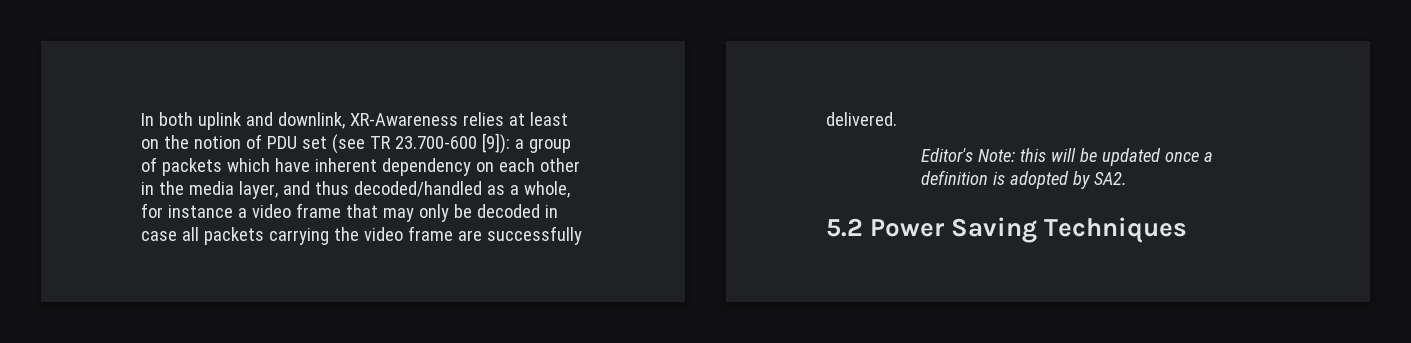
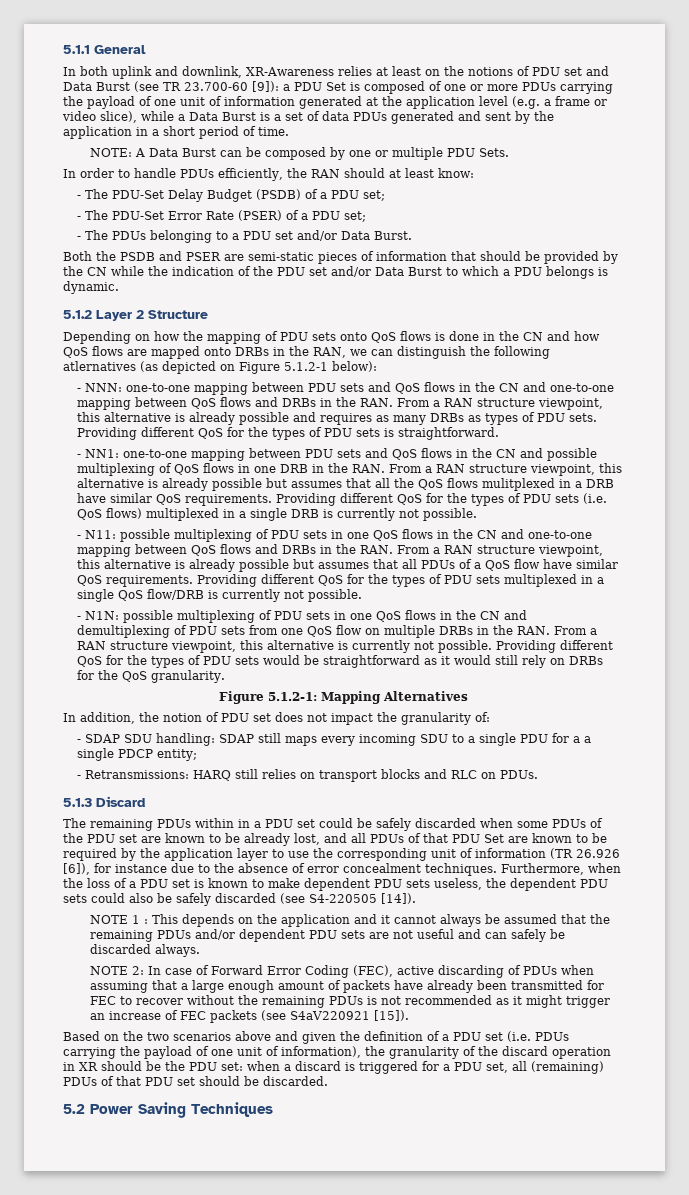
(141, 119) none -> [63,45,146,54] 5.1.1 General //
[193,133,571,154] [141,157,580,176] [141,181,570,199] [141,203,558,222] [141,226,582,245] [826,112,897,126] [921,148,1214,166] [921,170,1128,189] notion of PDU set (see TR 23.700-600 [9]): a group of packets which have inherent dependency on each other in the media layer, and thus decoded/handled as a whole, for instance a video frame that may only be decoded in case all packets carrying the video frame are successfully delivered. // Editor's Note: this will be updated once a definition is adopted by SA2. -> [468,66,609,76] [63,81,613,94] [63,96,607,109] [62,111,554,124] [63,126,289,139] [90,147,510,160] [63,168,474,181] [76,189,385,202] [76,210,366,222] [76,230,412,243] [63,251,618,264] [63,266,608,279] [63,281,119,294] [63,310,208,321] [63,331,600,344] [63,346,550,359] [63,361,377,374] [76,382,614,395] [76,397,603,410] [76,412,597,425] [76,427,499,440] [76,448,597,461] [76,463,622,476] [76,478,614,491] [76,493,607,506] [76,508,477,521] [76,529,592,542] [76,544,603,557] [76,559,618,572] [76,574,604,587] [76,589,362,602] [76,610,527,623] [76,625,597,638] [76,640,613,653] [76,655,603,668] [76,670,225,683] [218,691,468,704] [63,712,490,725] [76,733,591,746] [76,748,197,761] [76,769,538,782] [63,796,145,807] [63,818,603,831] [63,833,607,846] [63,848,620,861] [63,863,621,876] [63,878,608,891] [63,893,416,906] [90,914,611,927] [90,929,566,942] [90,944,201,957] [90,965,595,978] [90,980,605,993] [90,995,611,1008] [90,1010,410,1023] [63,1031,569,1044] [63,1046,611,1059] [63,1061,604,1074] [63,1076,328,1086] notions of PDU set and Data Burst (see TR 23.700-60 [9]): a PDU Set is composed of one or more PDUs carrying the payload of one unit of information generated at the application level (e.g. a frame or video slice), while a Data Burst is a set of data PDUs generated and sent by the application in a short period of time. // NOTE: A Data Burst can be composed by one or multiple PDU Sets. // In order to handle PDUs efficiently, the RAN should at least know: // - The PDU-Set Delay Budget (PSDB) of a PDU set; // - The PDU-Set Error Rate (PSER) of a PDU set; // - The PDUs belonging to a PDU set and/or Data Burst. // Both the PSDB and PSER are semi-static pieces of information that should be provided by the CN while the indication of the PDU set and/or Data Burst to which a PDU belongs is dynamic. // 5.1.2 Layer 2 Structure // Depending on how the mapping of PDU sets onto QoS flows is done in the CN and how QoS flows are mapped onto DRBs in the RAN, we can distinguish the following atlernatives (as depicted on Figure 5.1.2-1 below): // - NNN: one-to-one mapping between PDU sets and QoS flows in the CN and one-to-one mapping between QoS flows and DRBs in the RAN. From a RAN structure viewpoint, this alternative is already possible and requires as many DRBs as types of PDU sets. Providing different QoS for the types of PDU sets is straightforward. // - NN1: one-to-one mapping between PDU sets and QoS flows in the CN and possible multiplexing of QoS flows in one DRB in the RAN. From a RAN structure viewpoint, this alternative is already possible but assumes that all the QoS flows mulitplexed in a DRB have similar QoS requirements. Providing different QoS for the types of PDU sets (i.e. QoS flows) multiplexed in a single DRB is currently not possible. // - N11: possible multiplexing of PDU sets in one QoS flows in the CN and one-to-one mapping between QoS flows and DRBs in the RAN. From a RAN structure viewpoint, this alternative is already possible but assumes that all PDUs of a QoS flow have similar QoS requirements. Providing different QoS for the types of PDU sets multiplexed in a single QoS flow/DRB is currently not possible. // - N1N: possible multiplexing of PDU sets in one QoS flows in the CN and demultiplexing of PDU sets from one QoS flow on multiple DRBs in the RAN. From a RAN structure viewpoint, this alternative is currently not possible. Providing different QoS for the types of PDU sets would be straightforward as it would still rely on DRBs for the QoS granularity. // Figure 5.1.2-1: Mapping Alternatives // In addition, the notion of PDU set does not impact the granularity of: // - SDAP SDU handling: SDAP still maps every incoming SDU to a single PDU for a a single PDCP entity; // - Retransmissions: HARQ still relies on transport blocks and RLC on PDUs. // 5.1.3 Discard // The remaining PDUs within in a PDU set could be safely discarded when some PDUs of the PDU set are known to be already lost, and all PDUs of that PDU Set are known to be required by the application layer to use the corresponding unit of information (TR 26.926 [6]), for instance due to the absence of error concealment techniques. Furthermore, when the loss of a PDU set is known to make dependent PDU sets useless, the dependent PDU sets could also be safely discarded (see S4-220505 [14]). // NOTE 1 : This depends on the application and it cannot always be assumed that the remaining PDUs and/or dependent PDU sets are not useful and can safely be discarded always. // NOTE 2: In case of Forward Error Coding (FEC), active discarding of PDUs when assuming that a large enough amount of packets have already been transmitted for FEC to recover without the remaining PDUs is not recommended as it might trigger an increase of FEC packets (see S4aV220921 [15]). // Based on the two scenarios above and given the definition of a PDU set (i.e. PDUs carrying the payload of one unit of information), the granularity of the discard operation in XR should be the PDU set: when a discard is triggered for a PDU set, all (remaining) PDUs of that PDU set should be discarded.

